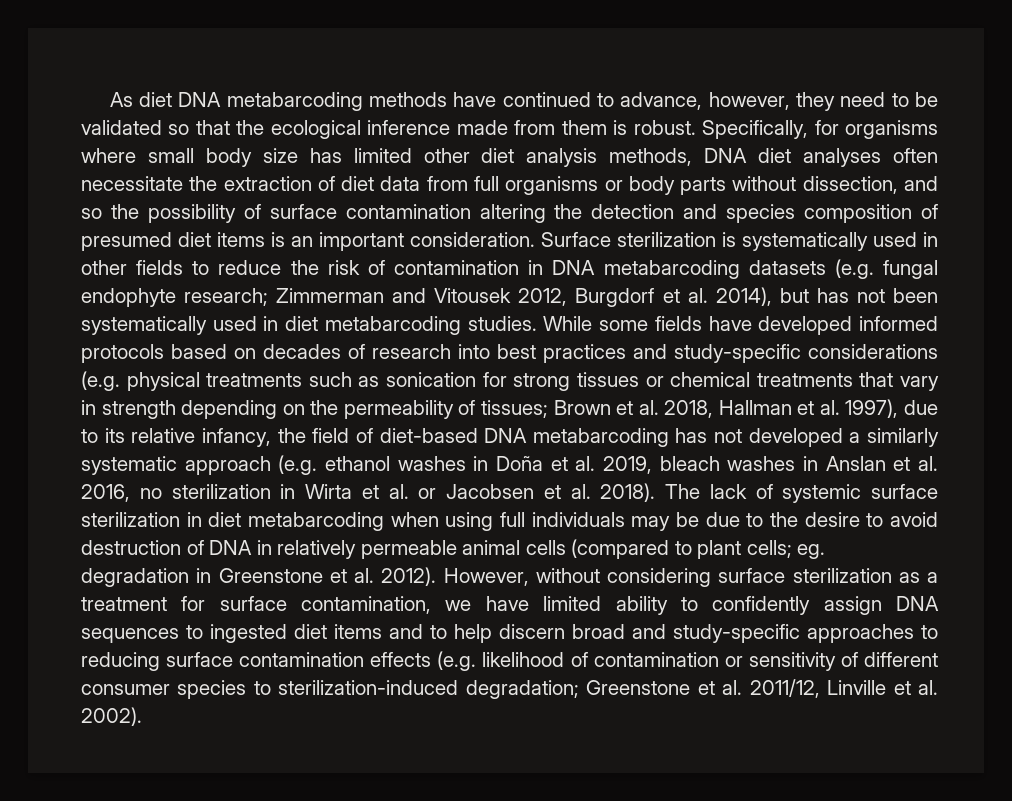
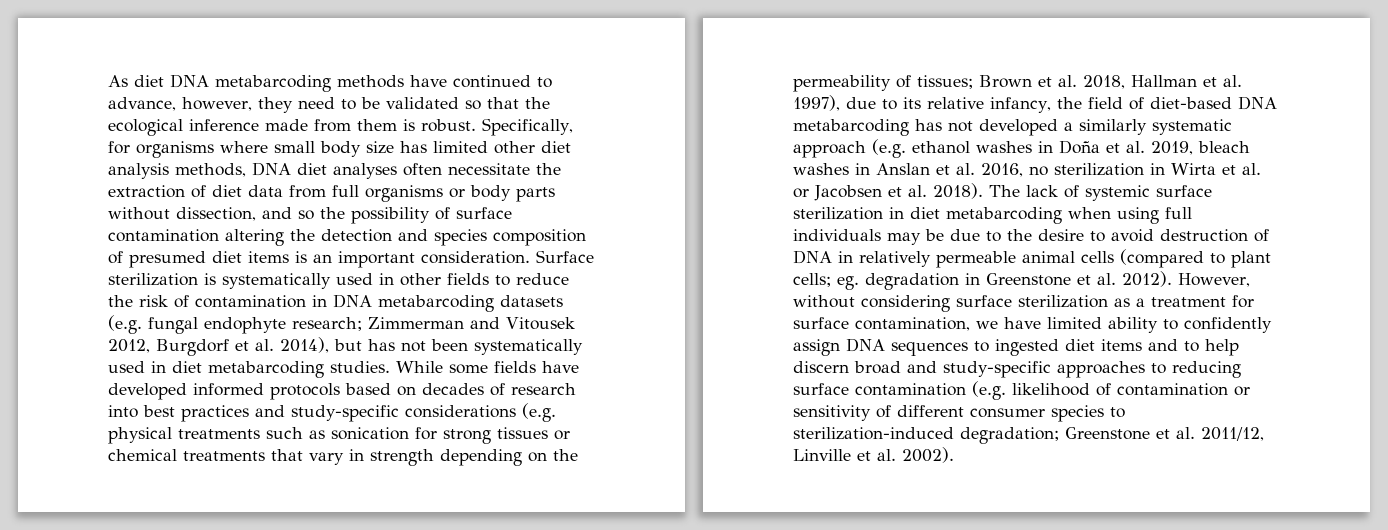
[370,652,432,667] effects -> (966, 389) none

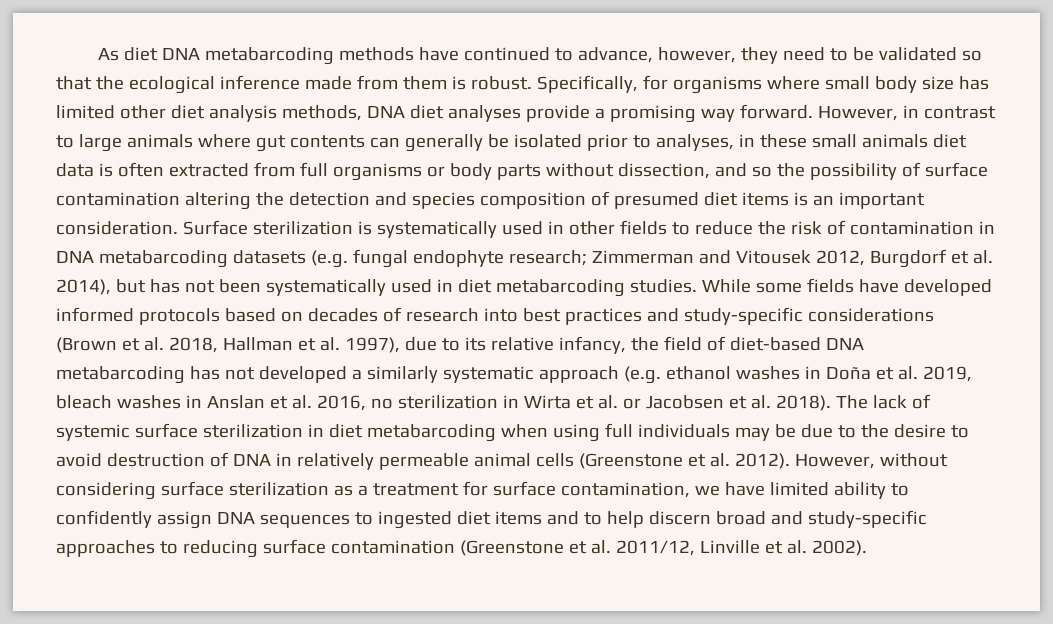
[403,163,561,176] [108,185,283,198] often necessitate the extraction of diet data -> [525,104,996,123] [56,134,967,152] [56,162,249,177] provide a promising way forward. However, in contrast to large animals where gut contents can generally be isolated prior to analyses, in these small animals diet data is often extracted
[522,403,556,422] [108,427,570,444] [108,449,578,466] [793,75,1032,92] (e.g. physical treatments such as sonication for strong tissues or chemical treatments that vary in strength depending on the permeability of tissues; Brown -> [56,337,117,353] (Brown
[1120,249,1271,268] [793,273,1071,290] (compared to plant cells; eg. degradation in Greenstone -> [578,453,683,469] (Greenstone
[972,381,1250,400] [793,405,1125,422] [793,427,1150,444] (e.g. likelihood of contamination or sensitivity of different consumer species to sterilization-induced degradation; Greenstone -> [459,540,564,556] (Greenstone

